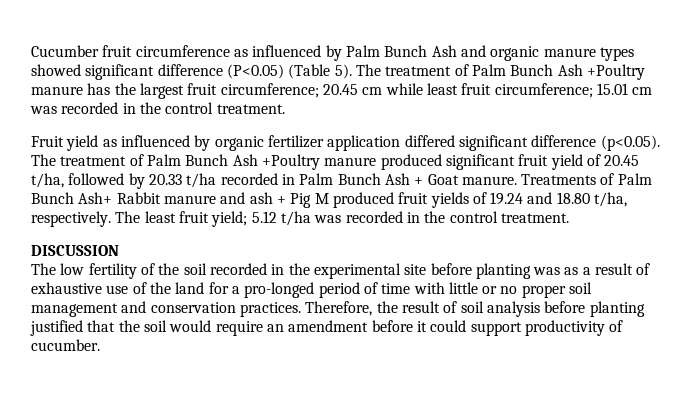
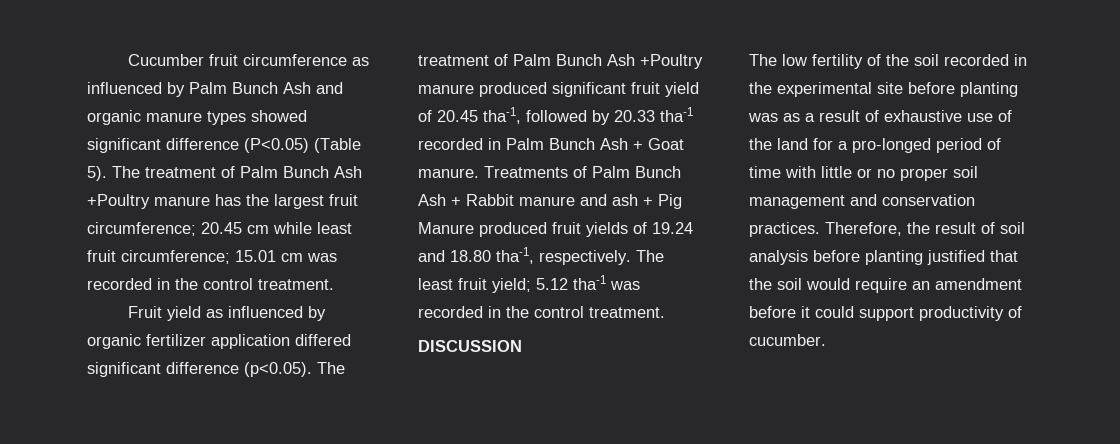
[31,173,64,188] t/ha, -> [483,107,521,124] tha-1,
[186,173,217,188] t/ha -> [660,107,693,122] tha-1
[78,192,113,204] Ash+ -> [418,194,461,206] Ash +
[314,193,329,204] M -> [418,222,474,234] Manure
[594,192,628,207] t/ha, -> [496,247,534,264] tha-1,
[280,211,311,226] t/ha -> [573,275,606,290] tha-1

